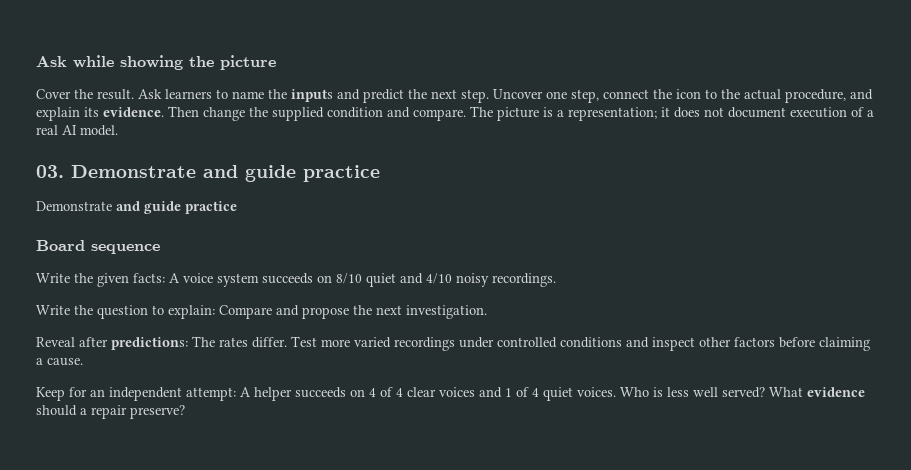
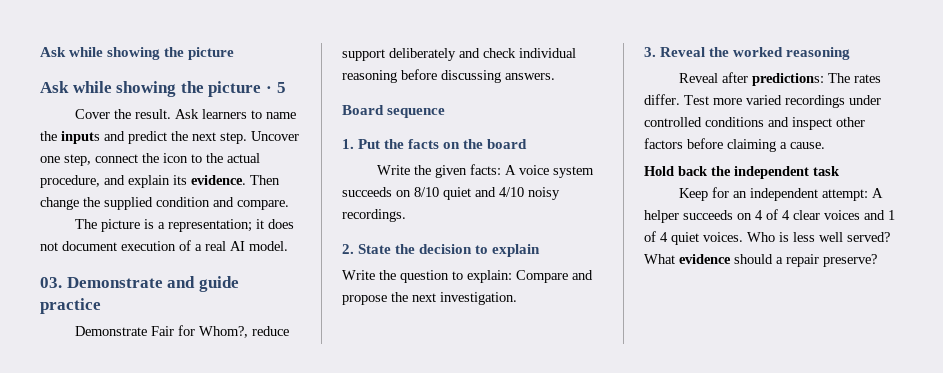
[36,55,276,70] Ask while showing the picture -> [40,47,235,60] [40,81,286,97] Ask while showing the picture // Ask while showing the picture · 5
(466, 115) none -> (289, 205) //
[116,201,237,214] [36,240,160,254] and guide practice // Board sequence -> [150,325,289,338] [342,48,576,61] [342,69,555,83] [342,105,446,118] [342,139,528,149] Fair for Whom?, reduce support deliberately and check individual reasoning before discussing answers. // Board sequence // 1. Put the facts on the board
(556, 280) none -> [342,244,541,257] // 2. State the decision to explain
(487, 312) none -> [644,47,851,60] // 3. Reveal the worked reasoning
(83, 362) none -> [644,166,840,179] // Hold back the independent task

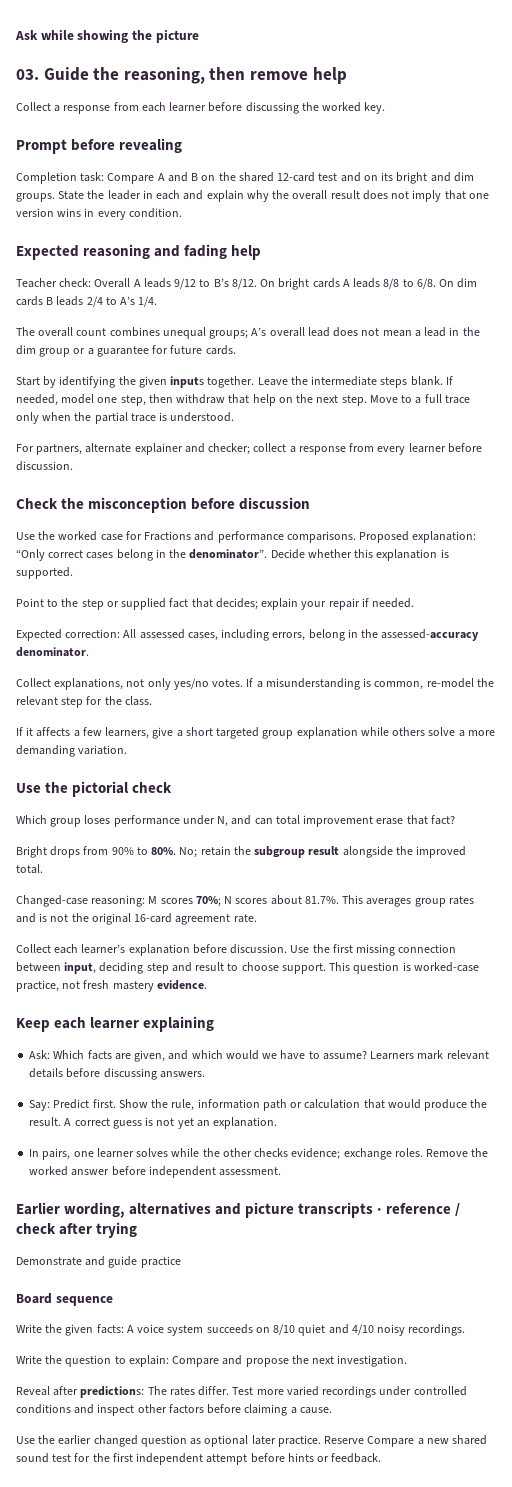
[40,81,286,97] [74,109,296,119] [40,131,299,144] [40,153,260,166] [40,175,280,188] [40,197,289,210] [74,219,294,232] [40,240,288,251] [40,276,239,292] [40,298,101,314] [74,325,289,338] [342,48,576,61] [342,69,555,83] [342,105,446,118] [342,139,528,149] Ask while showing the picture · 5 // Cover the result. Ask learners to name the inputs and predict the next step. Uncover one step, connect the icon to the actual procedure, and explain its evidence. Then change the supplied condition and compare. // The picture is a representation; it does not document execution of a real AI model. // 03. Demonstrate and guide practice // Demonstrate Fair for Whom?, reduce support deliberately and check individual reasoning before discussing answers. // Board sequence // 1. Put the facts on the board -> [16,67,347,84] [16,102,386,114] [16,138,183,154] [16,172,474,184] [16,190,489,202] [16,208,182,220] [16,244,262,260] [16,278,478,290] [16,296,158,307] [16,327,480,339] [16,345,236,357] [16,376,453,388] [16,394,470,406] [16,412,235,424] [16,443,482,455] [16,461,73,471] [16,497,311,513] [16,531,477,543] [16,549,449,561] [16,567,73,579] [16,598,415,610] [16,629,480,641] [16,647,89,657] [16,678,494,690] [16,696,152,708] [16,727,495,739] [16,745,128,757] [16,781,173,797] [16,815,455,827] [16,846,467,858] [16,864,43,874] [16,895,474,907] [16,913,257,925] [16,944,457,956] [16,962,479,974] [16,980,207,992] [16,1016,215,1032] [29,1050,489,1062] [29,1068,205,1080] [29,1099,488,1111] [29,1117,278,1129] [29,1148,489,1160] [29,1166,282,1178] [16,1202,461,1218] [16,1222,138,1238] [16,1256,181,1268] [16,1293,113,1306] 03. Guide the reasoning, then remove help // Collect a response from each learner before discussing the worked key. // Prompt before revealing // Completion task: Compare A and B on the shared 12-card test and on its bright and dim groups. State the leader in each and explain why the overall result does not imply that one version wins in every condition. // Expected reasoning and fading help // Teacher check: Overall A leads 9/12 to B’s 8/12. On bright cards A leads 8/8 to 6/8. On dim cards B leads 2/4 to A’s 1/4. // The overall count combines unequal groups; A’s overall lead does not mean a lead in the dim group or a guarantee for future cards. // Start by identifying the given inputs together. Leave the intermediate steps blank. If needed, model one step, then withdraw that help on the next step. Move to a full trace only when the partial trace is understood. // For partners, alternate explainer and checker; collect a response from every learner before discussion. // Check the misconception before discussion // Use the worked case for Fractions and performance comparisons. Proposed explanation: “Only correct cases belong in the denominator”. Decide whether this explanation is supported. // Point to the step or supplied fact that decides; explain your repair if needed. // Expected correction: All assessed cases, including errors, belong in the assessed-accuracy denominator. // Collect explanations, not only yes/no votes. If a misunderstanding is common, re-model the relevant step for the class. // If it affects a few learners, give a short targeted group explanation while others solve a more demanding variation. // Use the pictorial check // Which group loses performance under N, and can total improvement erase that fact? // Bright drops from 90% to 80%. No; retain the subgroup result alongside the improved total. // Changed-case reasoning: M scores 70%; N scores about 81.7%. This averages group rates and is not the original 16-card agreement rate. // Collect each learner’s explanation before discussion. Use the first missing connection between input, deciding step and result to choose support. This question is worked-case practice, not fresh mastery evidence. // Keep each learner explaining // Ask: Which facts are given, and which would we have to assume? Learners mark relevant details before discussing answers. // Say: Predict first. Show the rule, information path or calculation that would produce the result. A correct guess is not yet an explanation. // In pairs, one learner solves while the other checks evidence; exchange roles. Remove the worked answer before independent assessment. // Earlier wording, alternatives and picture transcripts · reference / check after trying // Demonstrate and guide practice // Board sequence
[342,244,541,257] // 2. State the decision to explain -> (466, 1330) none
[644,47,851,60] // 3. Reveal the worked reasoning -> (408, 1361) none
[644,166,840,179] [678,187,883,201] [644,209,895,223] [644,231,890,245] [644,254,877,267] Hold back the independent task // Keep for an independent attempt: A helper succeeds on 4 of 4 clear voices and 1 of 4 quiet voices. Who is less well served? What evidence should a repair preserve? -> [16,1435,488,1447] [16,1453,382,1465] Use the earlier changed question as optional later practice. Reserve Compare a new shared sound test for the first independent attempt before hints or feedback.

